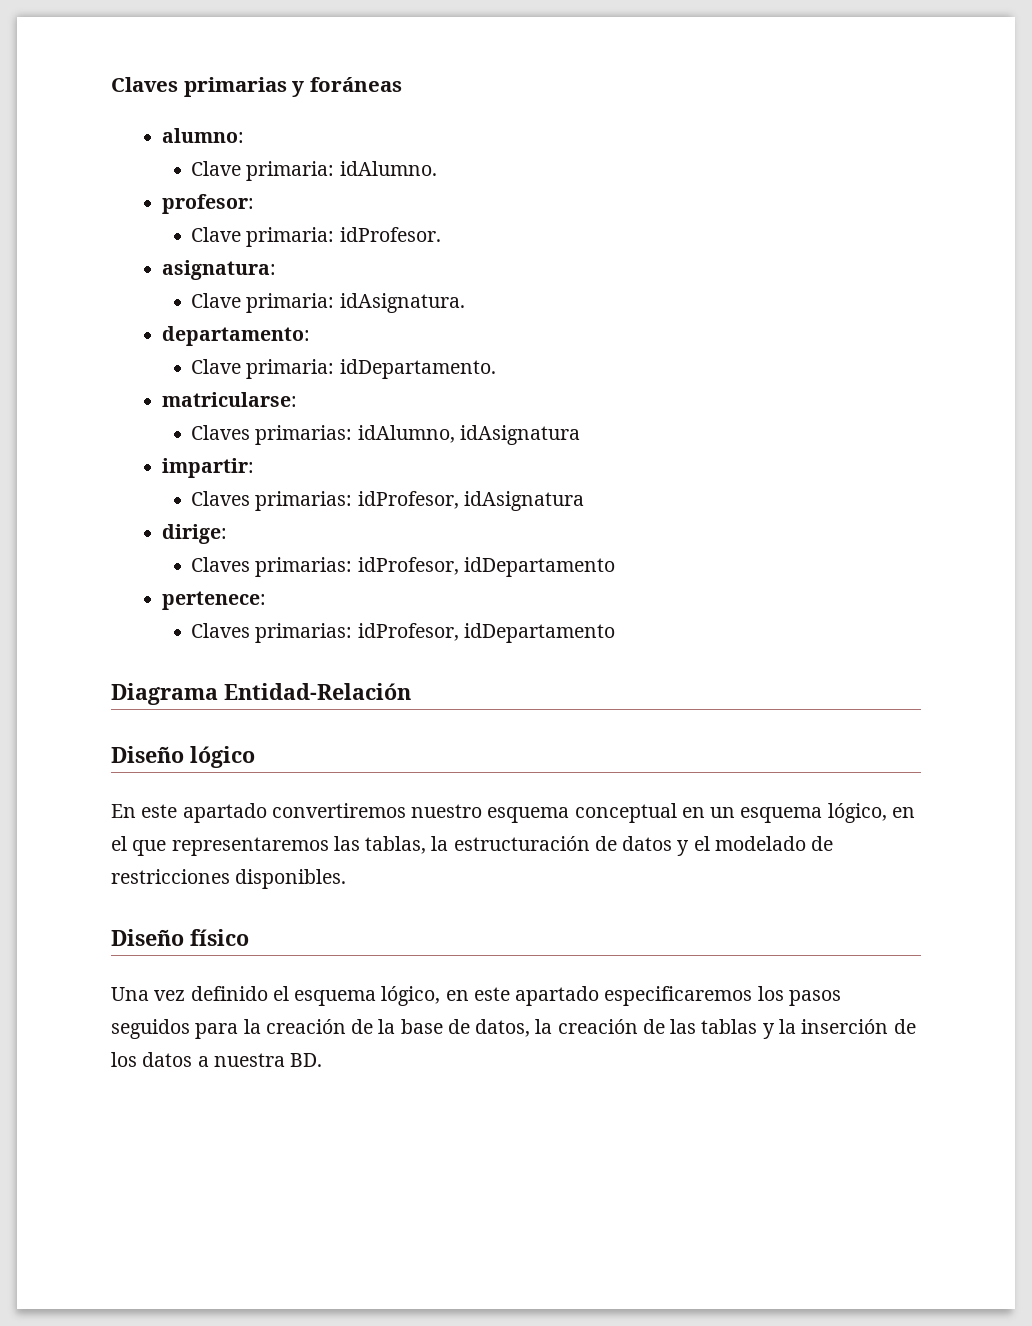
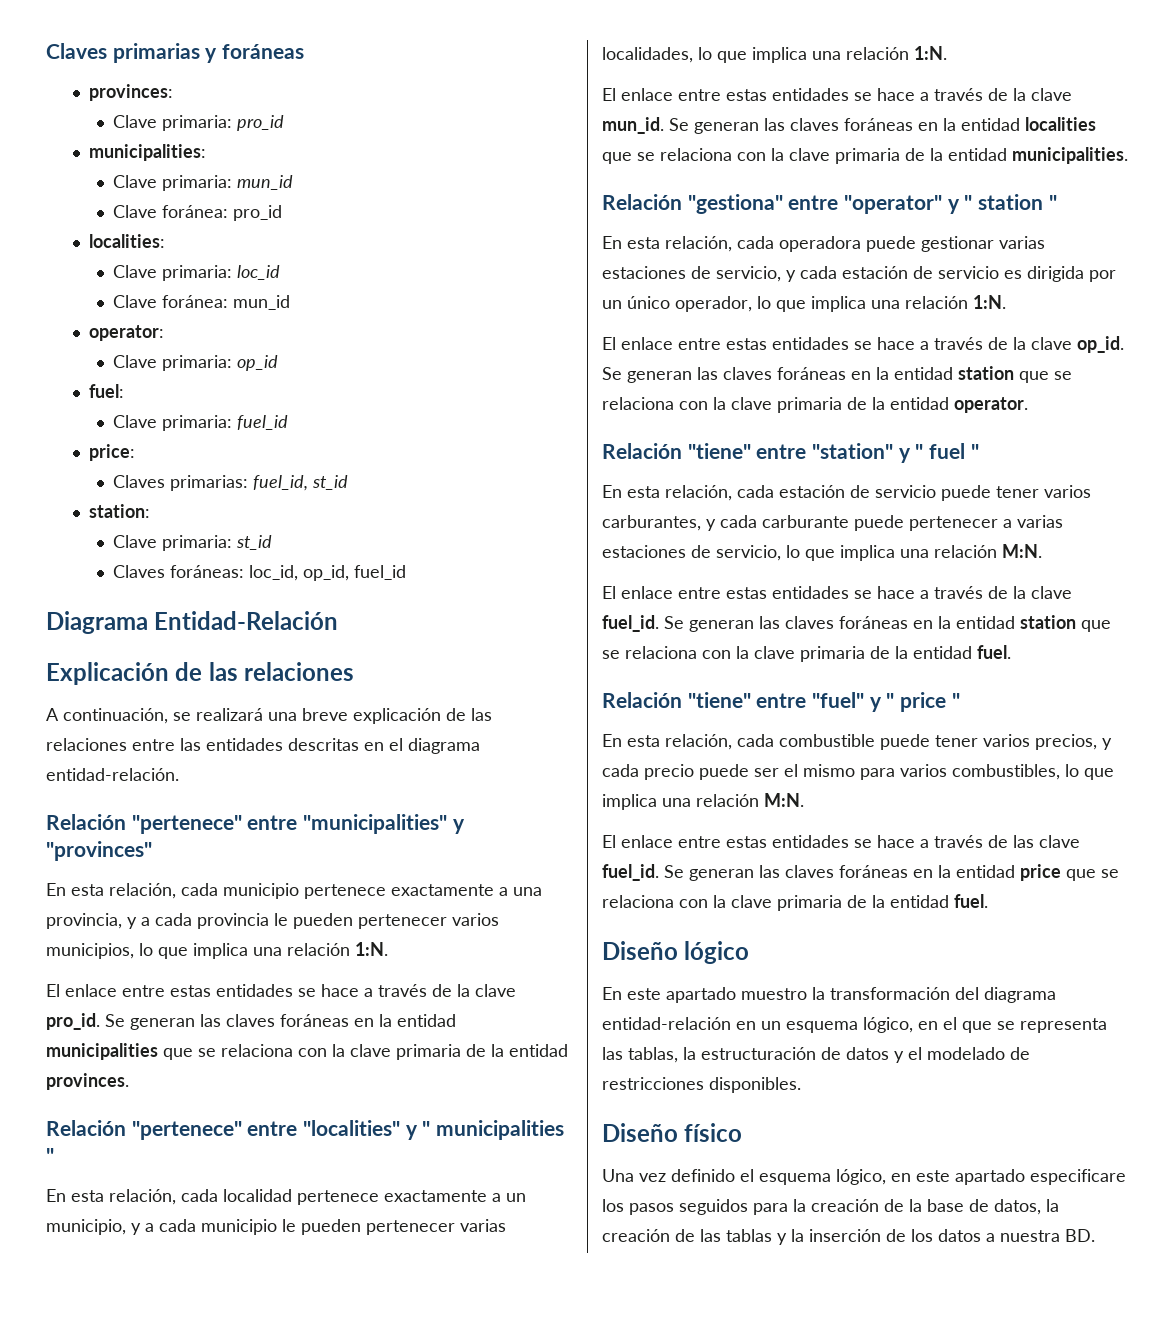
[161,128,244,143] [191,161,437,181] [161,194,254,214] [191,227,441,247] [161,260,276,280] [191,293,465,313] [161,326,310,346] [191,359,496,379] [161,392,297,407] [191,425,580,445] [161,458,254,478] [191,491,584,511] [161,524,227,544] [191,557,615,577] [161,591,266,610] [191,623,615,643] [111,683,411,705] alumno: // Clave primaria: idAlumno. // profesor: // Clave primaria: idProfesor. // asignatura: // Clave primaria: idAsignatura. // departamento: // Clave primaria: idDepartamento. // matricularse: // Claves primarias: idAlumno, idAsignatura // impartir: // Claves primarias: idProfesor, idAsignatura // dirige: // Claves primarias: idProfesor, idDepartamento // pertenece: // Claves primarias: idProfesor, idDepartamento // Diagrama Entidad-Relación -> [89,84,174,101] [112,115,284,131] [89,144,207,161] [112,175,293,191] [112,205,282,221] [89,234,166,248] [112,265,280,281] [112,295,290,310] [89,325,165,341] [112,355,278,371] [89,384,125,398] [112,415,288,431] [89,444,136,461] [112,475,348,491] [89,504,151,518] [112,535,272,551] [112,565,406,581] [46,611,339,634] [46,662,355,685] [46,708,492,724] [46,738,480,754] [46,768,179,781] [46,814,465,834] [46,841,152,861] [46,883,542,899] [46,913,499,929] [46,942,388,959] [46,984,516,997] [46,1013,456,1030] [46,1043,568,1060] [46,1073,129,1090] [46,1120,565,1140] [46,1148,54,1163] [46,1189,526,1205] [46,1219,506,1235] [602,46,947,63] [602,88,1072,101] [602,117,1096,134] [602,147,1128,164] [602,194,1057,214] [602,236,1045,252] [602,266,1116,282] [602,295,1006,312] [602,336,1124,353] [602,366,1072,383] [602,397,1028,413] [602,443,979,463] [602,485,1091,501] [602,515,1063,531] [602,544,1042,561] [602,586,1072,599] [602,615,1111,632] [602,645,1011,662] [602,692,960,712] [602,734,1112,750] [602,764,1114,780] [602,793,804,810] [602,835,1080,848] [602,864,1119,881] [602,894,988,911] provinces: // Clave primaria: pro_id // municipalities: // Clave primaria: mun_id // Clave foránea: pro_id // localities: // Clave primaria: loc_id // Clave foránea: mun_id // operator: // Clave primaria: op_id // fuel: // Clave primaria: fuel_id // price: // Claves primarias: fuel_id, st_id // station: // Clave primaria: st_id // Claves foráneas: loc_id, op_id, fuel_id // Diagrama Entidad-Relación // Explicación de las relaciones // A continuación, se realizará una breve explicación de las relaciones entre las entidades descritas en el diagrama entidad-relación. // Relación "pertenece" entre "municipalities" y "provinces" // En esta relación, cada municipio pertenece exactamente a una provincia, y a cada provincia le pueden pertenecer varios municipios, lo que implica una relación 1:N. // El enlace entre estas entidades se hace a través de la clave pro_id. Se generan las claves foráneas en la entidad municipalities que se relaciona con la clave primaria de la entidad provinces. // Relación "pertenece" entre "localities" y " municipalities " // En esta relación, cada localidad pertenece exactamente a un municipio, y a cada municipio le pueden pertenecer varias localidades, lo que implica una relación 1:N. // El enlace entre estas entidades se hace a través de la clave mun_id. Se generan las claves foráneas en la entidad localities que se relaciona con la clave primaria de la entidad municipalities. // Relación "gestiona" entre "operator" y " station " // En esta relación, cada operadora puede gestionar varias estaciones de servicio, y cada estación de servicio es dirigida por un único operador, lo que implica una relación 1:N. // El enlace entre estas entidades se hace a través de la clave op_id. Se generan las claves foráneas en la entidad station que se relaciona con la clave primaria de la entidad operator. // Relación "tiene" entre "station" y " fuel " // En esta relación, cada estación de servicio puede tener varios carburantes, y cada carburante puede pertenecer a varias estaciones de servicio, lo que implica una relación M:N. // El enlace entre estas entidades se hace a través de la clave fuel_id. Se generan las claves foráneas en la entidad station que se relaciona con la clave primaria de la entidad fuel. // Relación "tiene" entre "fuel" y " price " // En esta relación, cada combustible puede tener varios precios, y cada precio puede ser el mismo para varios combustibles, lo que implica una relación M:N. // El enlace entre estas entidades se hace a través de las clave fuel_id. Se generan las claves foráneas en la entidad price que se relaciona con la clave primaria de la entidad fuel.
[271,803,677,823] convertiremos nuestro esquema conceptual -> [741,987,1056,1003] [602,1017,731,1030] muestro la transformación del diagrama entidad-relación
[171,837,329,856] representaremos -> [997,1018,1107,1033] se representa
[604,986,753,1006] especificaremos -> [1030,1169,1126,1185] especificare

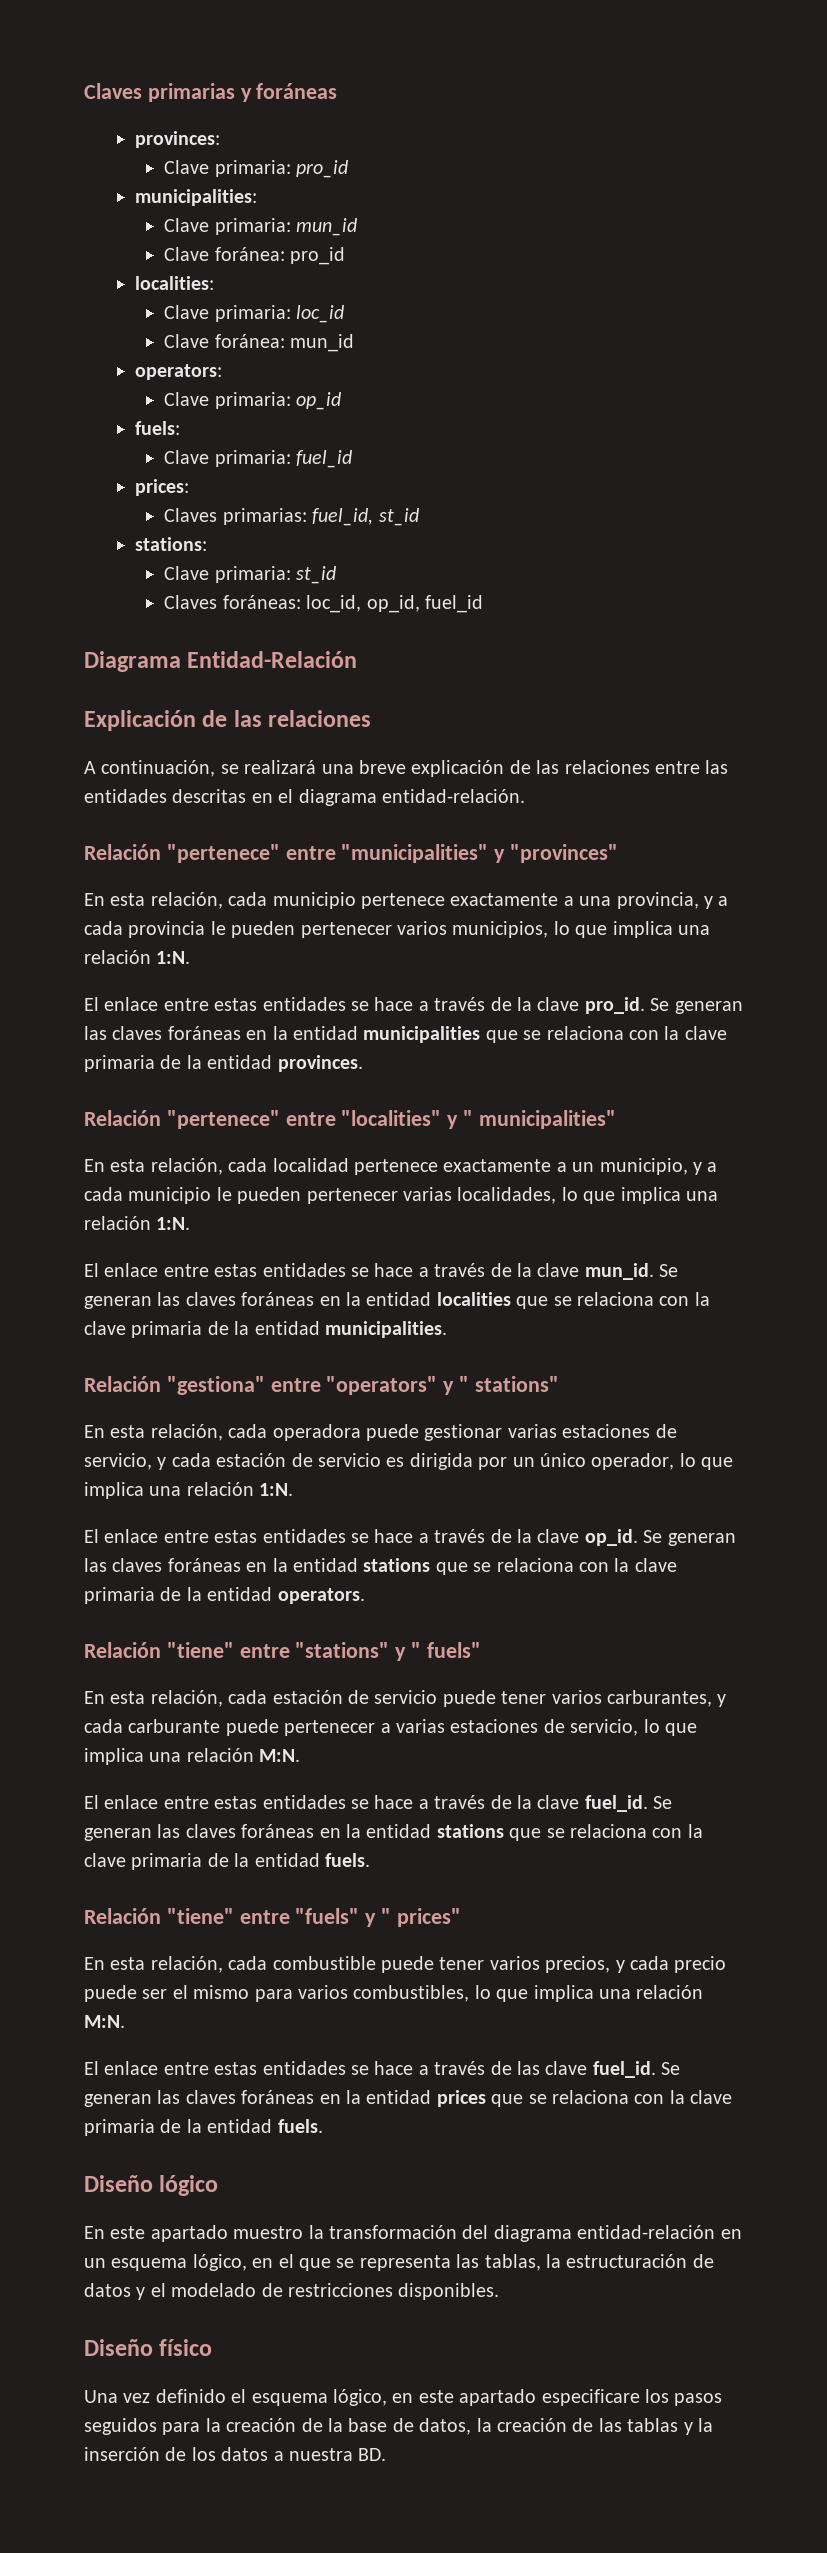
[89,325,165,341] operator: -> [135,364,223,380] operators:
[89,384,125,398] fuel: -> [135,421,181,435] fuels:
[89,444,136,461] price: -> [135,479,190,496] prices:
[89,504,151,518] station: -> [135,537,208,551] stations:
[436,1120,565,1140] [46,1148,54,1163] municipalities " -> [478,1110,616,1129] municipalities"
[844,194,1057,214] "operator" y " station " -> [326,1376,559,1395] "operators" y " stations"
[958,366,1014,380] station -> [363,1558,431,1572] stations
[954,397,1028,413] [602,443,979,463] operator. // Relación "tiene" entre "station" y " fuel " -> [277,1588,365,1604] [84,1642,481,1661] operators. // Relación "tiene" entre "stations" y " fuels"
[1020,615,1076,629] station -> [436,1824,504,1838] stations
[977,645,1011,659] [602,692,960,712] fuel. // Relación "tiene" entre "fuel" y " price " -> [325,1853,370,1867] [84,1908,461,1927] fuels. // Relación "tiene" entre "fuels" y " prices"
[1020,864,1061,881] price -> [436,2090,486,2107] prices
[954,894,988,908] fuel. -> [277,2119,323,2133] fuels.

